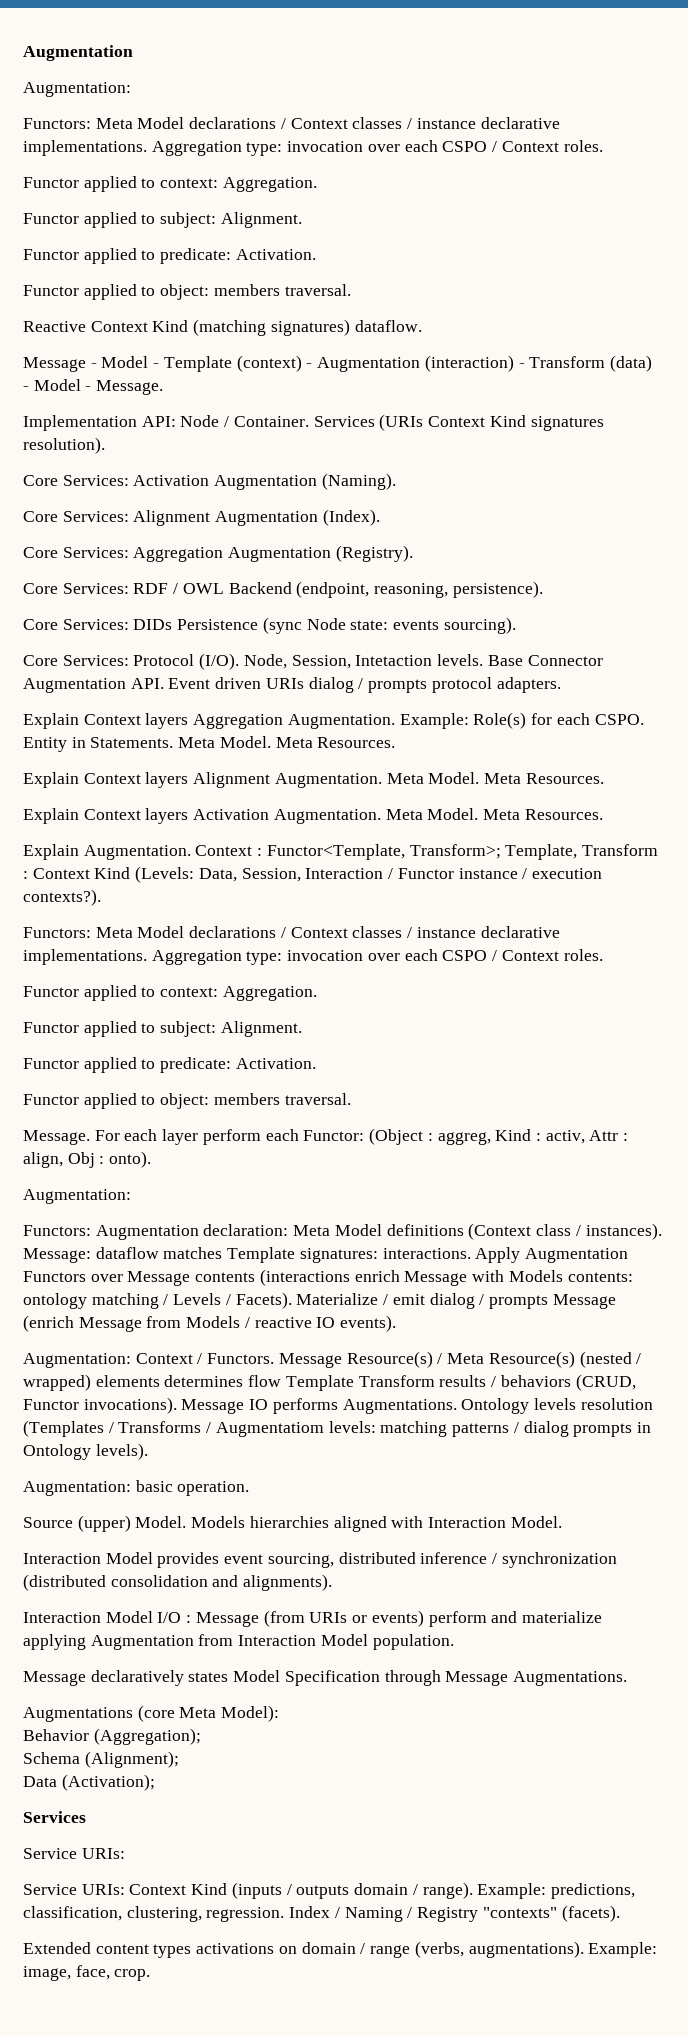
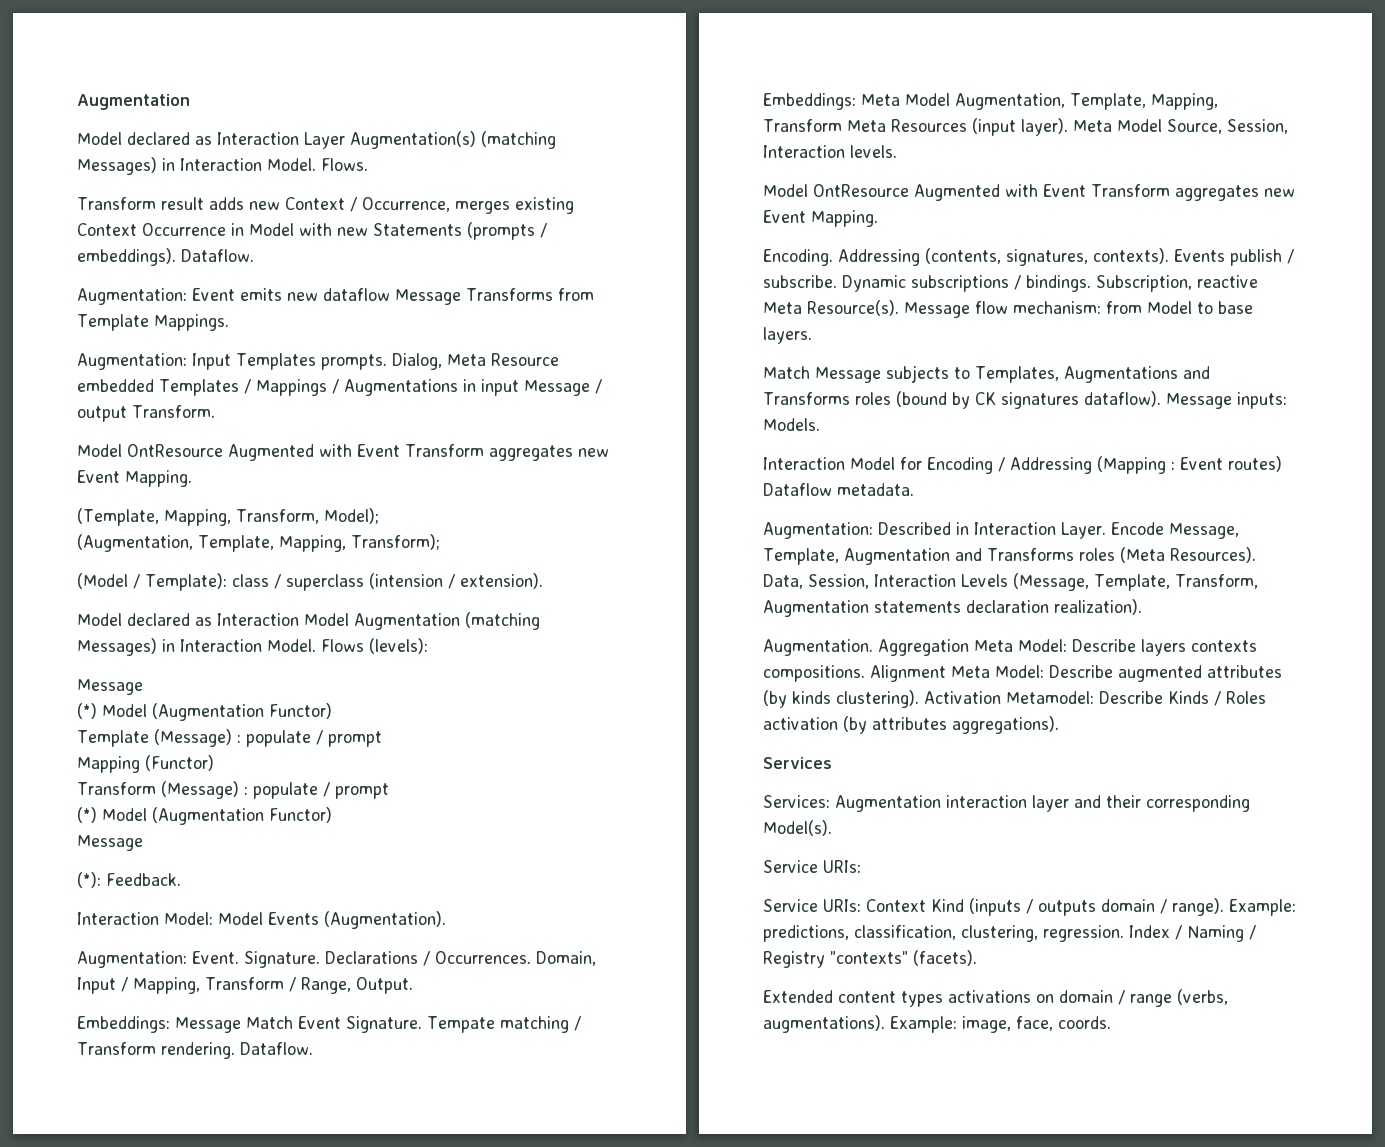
[23,82,131,97] [23,117,560,129] [23,140,603,156] [23,176,317,192] [23,212,302,228] [23,248,316,264] [23,284,351,300] [23,319,422,336] [23,355,652,372] [23,379,164,395] [23,414,604,431] [23,437,105,454] [23,473,396,490] [23,509,380,526] [23,545,413,562] [23,581,543,598] [23,617,516,634] [23,653,603,670] [23,677,561,693] [23,712,644,729] [23,736,396,752] [23,772,604,788] [23,808,603,824] [23,844,659,860] [23,866,602,883] [23,889,101,906] [23,926,560,938] [23,949,603,965] [23,985,317,1001] [23,1021,302,1037] [23,1057,316,1073] [23,1093,351,1109] [23,1128,629,1145] [23,1151,152,1168] [23,1189,131,1204] [23,1223,662,1240] [23,1247,629,1263] [23,1269,633,1286] [23,1292,616,1309] [23,1315,397,1332] [23,1351,642,1368] [23,1374,636,1391] [23,1397,653,1414] [23,1420,651,1437] [23,1443,148,1460] [23,1480,250,1496] [23,1515,562,1532] [23,1552,617,1568] [23,1574,333,1591] [23,1610,602,1627] [23,1634,454,1650] [23,1670,628,1686] [23,1705,280,1722] [23,1728,201,1745] [23,1751,179,1768] [23,1774,155,1791] [23,1811,86,1823] Augmentation: // Functors: Meta Model declarations / Context classes / instance declarative implementations. Aggregation type: invocation over each CSPO / Context roles. // Functor applied to context: Aggregation. // Functor applied to subject: Alignment. // Functor applied to predicate: Activation. // Functor applied to object: members traversal. // Reactive Context Kind (matching signatures) dataflow. // Message - Model - Template (context) - Augmentation (interaction) - Transform (data) - Model - Message. // Implementation API: Node / Container. Services (URIs Context Kind signatures resolution). // Core Services: Activation Augmentation (Naming). // Core Services: Alignment Augmentation (Index). // Core Services: Aggregation Augmentation (Registry). // Core Services: RDF / OWL Backend (endpoint, reasoning, persistence). // Core Services: DIDs Persistence (sync Node state: events sourcing). // Core Services: Protocol (I/O). Node, Session, Intetaction levels. Base Connector Augmentation API. Event driven URIs dialog / prompts protocol adapters. // Explain Context layers Aggregation Augmentation. Example: Role(s) for each CSPO. Entity in Statements. Meta Model. Meta Resources. // Explain Context layers Alignment Augmentation. Meta Model. Meta Resources. // Explain Context layers Activation Augmentation. Meta Model. Meta Resources. // Explain Augmentation. Context : Functor<Template, Transform>; Template, Transform : Context Kind (Levels: Data, Session, Interaction / Functor instance / execution contexts?). // Functors: Meta Model declarations / Context classes / instance declarative implementations. Aggregation type: invocation over each CSPO / Context roles. // Functor applied to context: Aggregation. // Functor applied to subject: Alignment. // Functor applied to predicate: Activation. // Functor applied to object: members traversal. // Message. For each layer perform each Functor: (Object : aggreg, Kind : activ, Attr : align, Obj : onto). // Augmentation: // Functors: Augmentation declaration: Meta Model definitions (Context class / instances). Message: dataflow matches Template signatures: interactions. Apply Augmentation Functors over Message contents (interactions enrich Message with Models contents: ontology matching / Levels / Facets). Materialize / emit dialog / prompts Message (enrich Message from Models / reactive IO events). // Augmentation: Context / Functors. Message Resource(s) / Meta Resource(s) (nested / wrapped) elements determines flow Template Transform results / behaviors (CRUD, Functor invocations). Message IO performs Augmentations. Ontology levels resolution (Templates / Transforms / Augmentatiom levels: matching patterns / dialog prompts in Ontology levels). // Augmentation: basic operation. // Source (upper) Model. Models hierarchies aligned with Interaction Model. // Interaction Model provides event sourcing, distributed inference / synchronization (distributed consolidation and alignments). // Interaction Model I/O : Message (from URIs or events) perform and materialize applying Augmentation from Interaction Model population. // Message declaratively states Model Specification through Message Augmentations. // Augmentations (core Meta Model): // Behavior (Aggregation); // Schema (Alignment); // Data (Activation); // Services -> [77,131,556,149] [77,157,368,175] [77,197,574,214] [77,222,547,240] [77,248,254,266] [77,288,594,305] [77,314,229,331] [77,353,559,370] [77,379,602,396] [77,405,215,422] [77,444,609,461] [77,470,192,487] [77,508,379,526] [77,534,440,552] [77,573,543,591] [77,612,540,630] [77,638,428,656] [77,679,143,695] [77,703,332,721] [77,729,382,747] [77,755,214,773] [77,781,389,799] [77,807,332,825] [77,835,143,851] [77,872,181,888] [77,911,446,929] [77,951,596,968] [77,977,413,994] [77,1016,581,1033] [77,1042,313,1059] [763,93,1218,110] [763,118,1288,136] [763,145,897,158] [763,184,1295,201] [763,210,878,227] [763,248,1294,266] [763,275,1258,292] [763,300,1253,318] [763,327,812,344] [763,365,1210,383] [763,391,1287,409] [763,418,820,431] [763,456,1282,474] [763,483,914,496] [763,522,1239,539] [763,547,1256,565] [763,573,1258,591] [763,599,1142,617] [763,639,1257,656] [763,665,1282,682] [763,690,1266,708] [763,716,1059,734] [763,757,832,769] [763,795,1250,812] [763,820,832,836] Model declared as Interaction Layer Augmentation(s) (matching Messages) in Interaction Model. Flows. // Transform result adds new Context / Occurrence, merges existing Context Occurrence in Model with new Statements (prompts / embeddings). Dataflow. // Augmentation: Event emits new dataflow Message Transforms from Template Mappings. // Augmentation: Input Templates prompts. Dialog, Meta Resource embedded Templates / Mappings / Augmentations in input Message / output Transform. // Model OntResource Augmented with Event Transform aggregates new Event Mapping. // (Template, Mapping, Transform, Model); // (Augmentation, Template, Mapping, Transform); // (Model / Template): class / superclass (intension / extension). // Model declared as Interaction Model Augmentation (matching Messages) in Interaction Model. Flows (levels): // Message // (*) Model (Augmentation Functor) // Template (Message) : populate / prompt // Mapping (Functor) // Transform (Message) : populate / prompt // (*) Model (Augmentation Functor) // Message // (*): Feedback. // Interaction Model: Model Events (Augmentation). // Augmentation: Event. Signature. Declarations / Occurrences. Domain, Input / Mapping, Transform / Range, Output. // Embeddings: Message Match Event Signature. Tempate matching / Transform rendering. Dataflow. // Embeddings: Meta Model Augmentation, Template, Mapping, Transform Meta Resources (input layer). Meta Model Source, Session, Interaction levels. // Model OntResource Augmented with Event Transform aggregates new Event Mapping. // Encoding. Addressing (contents, signatures, contexts). Events publish / subscribe. Dynamic subscriptions / bindings. Subscription, reactive Meta Resource(s). Message flow mechanism: from Model to base layers. // Match Message subjects to Templates, Augmentations and Transforms roles (bound by CK signatures dataflow). Message inputs: Models. // Interaction Model for Encoding / Addressing (Mapping : Event routes) Dataflow metadata. // Augmentation: Described in Interaction Layer. Encode Message, Template, Augmentation and Transforms roles (Meta Resources). Data, Session, Interaction Levels (Message, Template, Transform, Augmentation statements declaration realization). // Augmentation. Aggregation Meta Model: Describe layers contexts compositions. Alignment Meta Model: Describe augmented attributes (by kinds clustering). Activation Metamodel: Describe Kinds / Roles activation (by attributes aggregations). // Services // Services: Augmentation interaction layer and their corresponding Model(s).
[114,1969,151,1981] crop. -> [1058,1016,1111,1029] coords.

